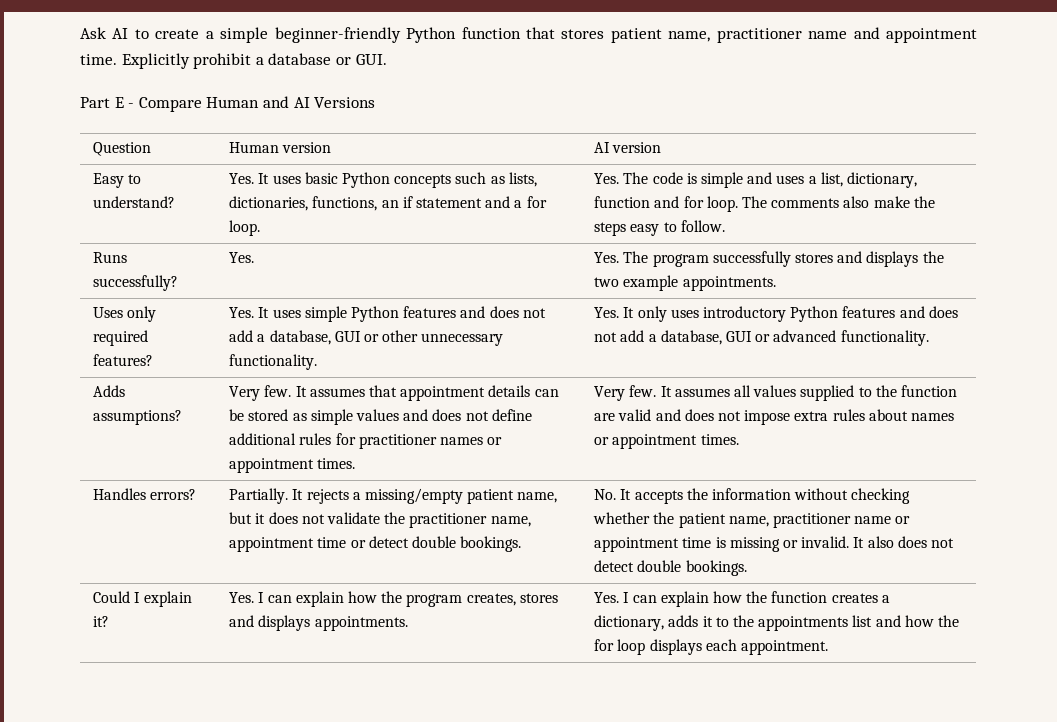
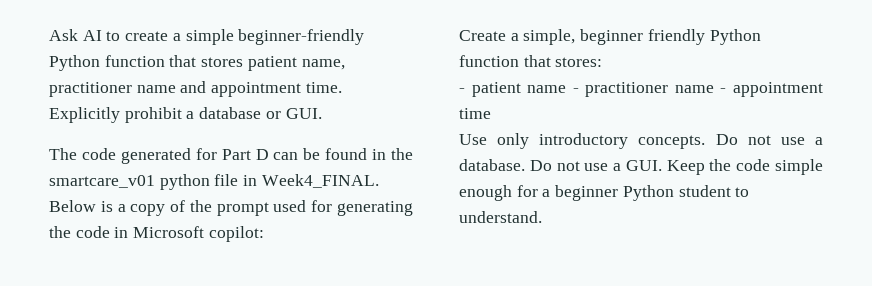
[80,96,376,112] [93,142,152,156] [229,142,332,153] [594,142,662,153] [93,173,142,188] [93,196,176,208] [229,172,537,188] [229,196,547,211] [229,220,261,236] [594,172,917,188] [594,196,935,212] [594,220,725,236] [93,252,128,263] [93,275,179,291] [229,252,255,263] [594,251,944,267] [594,275,776,291] [93,306,157,322] [93,330,149,346] [93,354,154,366] [229,306,546,322] [229,330,504,346] [229,354,318,370] [594,306,958,322] [594,330,929,346] [93,385,126,397] [93,410,183,425] [229,385,559,401] [229,409,532,425] [229,433,503,449] [229,458,356,473] [594,385,957,401] [594,409,954,425] [594,434,739,449] [93,488,197,500] [229,488,558,504] [229,512,531,528] [229,536,522,552] [594,488,911,504] [593,512,911,528] [594,536,954,552] [594,560,747,576] [93,591,192,607] [93,616,110,627] [229,591,558,607] [229,615,408,631] [594,591,890,607] [594,615,959,631] [594,639,828,655] Part E - Compare Human and AI Versions // Question | Human version | AI version // Easy to understand? | Yes. It uses basic Python concepts such as lists, dictionaries, functions, an if statement and a for loop. | Yes. The code is simple and uses a list, dictionary, function and for loop. The comments also make the steps easy to follow. // Runs successfully? | Yes. | Yes. The program successfully stores and displays the two example appointments. // Uses only required features? | Yes. It uses simple Python features and does not add a database, GUI or other unnecessary functionality. | Yes. It only uses introductory Python features and does not add a database, GUI or advanced functionality. // Adds assumptions? | Very few. It assumes that appointment details can be stored as simple values and does not define additional rules for practitioner names or appointment times. | Very few. It assumes all values supplied to the function are valid and does not impose extra rules about names or appointment times. // Handles errors? | Partially. It rejects a missing/empty patient name, but it does not validate the practitioner name, appointment time or detect double bookings. | No. It accepts the information without checking whether the patient name, practitioner name or appointment time is missing or invalid. It also does not detect double bookings. // Could I explain it? | Yes. I can explain how the program creates, stores and displays appointments. | Yes. I can explain how the function creates a dictionary, adds it to the appointments list and how the for loop displays each appointment. -> [49,148,413,164] [49,174,379,190] [49,200,413,216] [49,226,264,242] [459,29,761,45] [459,55,603,67] [459,82,823,97] [459,108,491,119] [459,133,823,149] [459,159,823,175] [459,185,750,201] [459,211,542,223] The code generated for Part D can be found in the smartcare_v01 python file in Week4_FINAL. Below is a copy of the prompt used for generating the code in Microsoft copilot: // Create a simple, beginner friendly Python function that stores: // - patient name - practitioner name - appointment time // Use only introductory concepts. Do not use a database. Do not use a GUI. Keep the code simple enough for a beginner Python student to understand.

